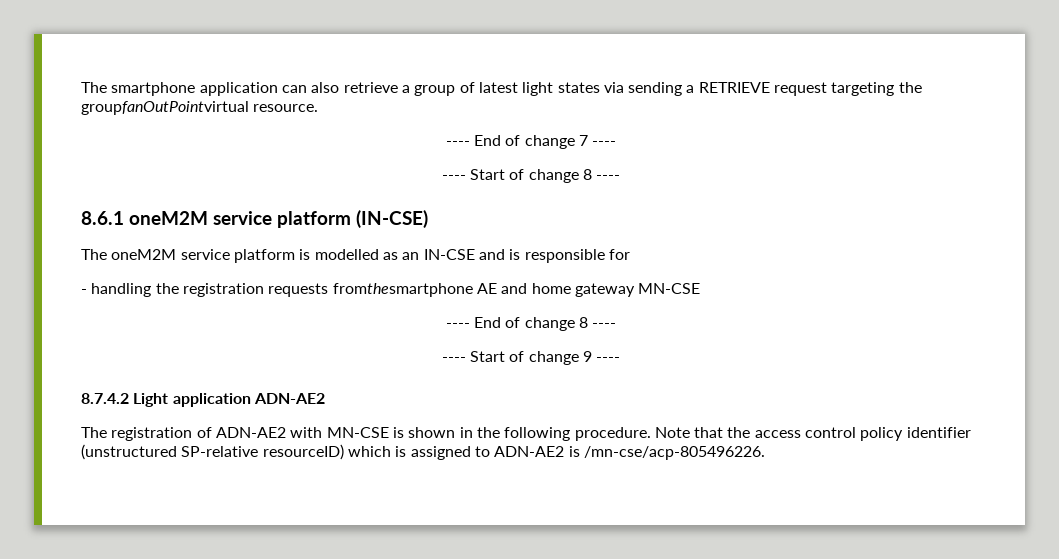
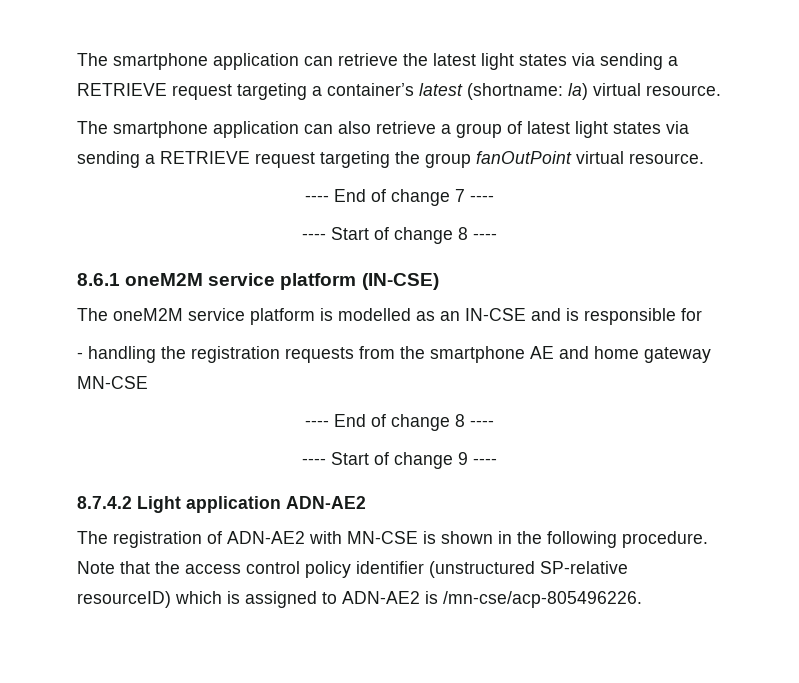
[81,82,307,96] The smartphone application can -> [77,53,678,70] [77,83,721,100] [77,121,333,138] The smartphone application can retrieve the latest light states via sending a RETRIEVE request targeting a container’s latest (shortname: la) virtual resource. // The smartphone application can
[81,101,249,115] groupfanOutPointvirtual -> [425,151,624,168] group fanOutPoint virtual
[332,283,473,297] fromthesmartphone -> [359,346,525,363] from the smartphone

